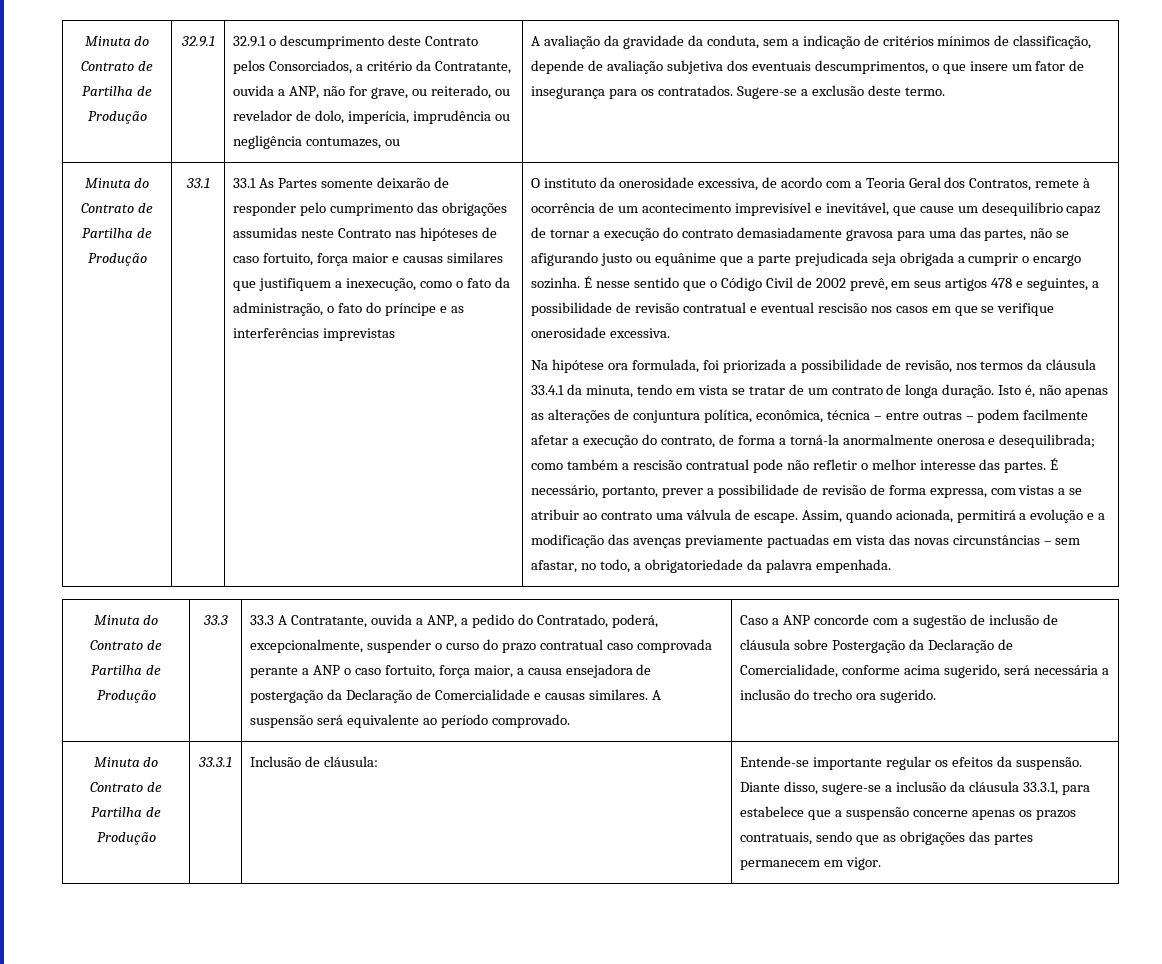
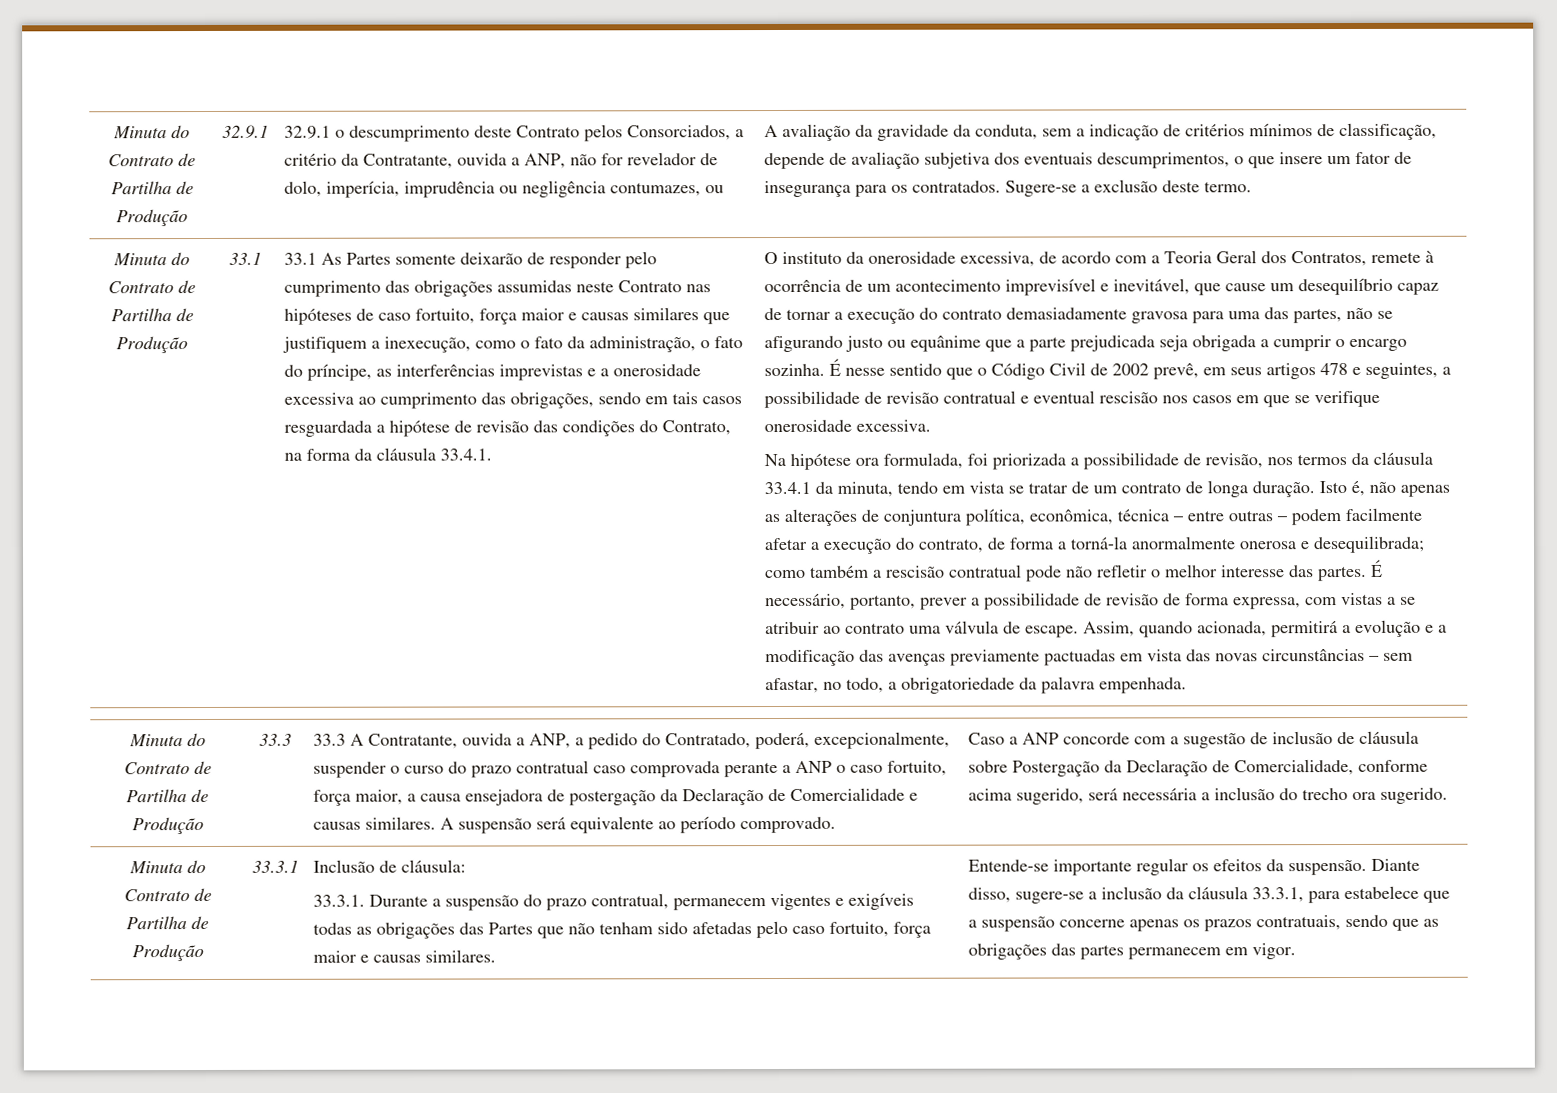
[370,85,510,99] grave, ou reiterado, ou -> (624, 159) none
[385,303,447,316] príncipe e -> [306,363,372,381] príncipe,
(396, 334) none -> [586,364,701,377] [283,392,742,409] [283,420,731,437] [283,447,492,461] e a onerosidade excessiva ao cumprimento das obrigações, sendo em tais casos resguardada a hipótese de revisão das condições do Contrato, na forma da cláusula 33.4.1.
(379, 761) none -> [312,892,914,911] [312,920,931,939] [312,949,496,963] // 33.3.1. Durante a suspensão do prazo contratual, permanecem vigentes e exigíveis todas as obrigações das Partes que não tenham sido afetadas pelo caso fortuito, força maior e causas similares.

